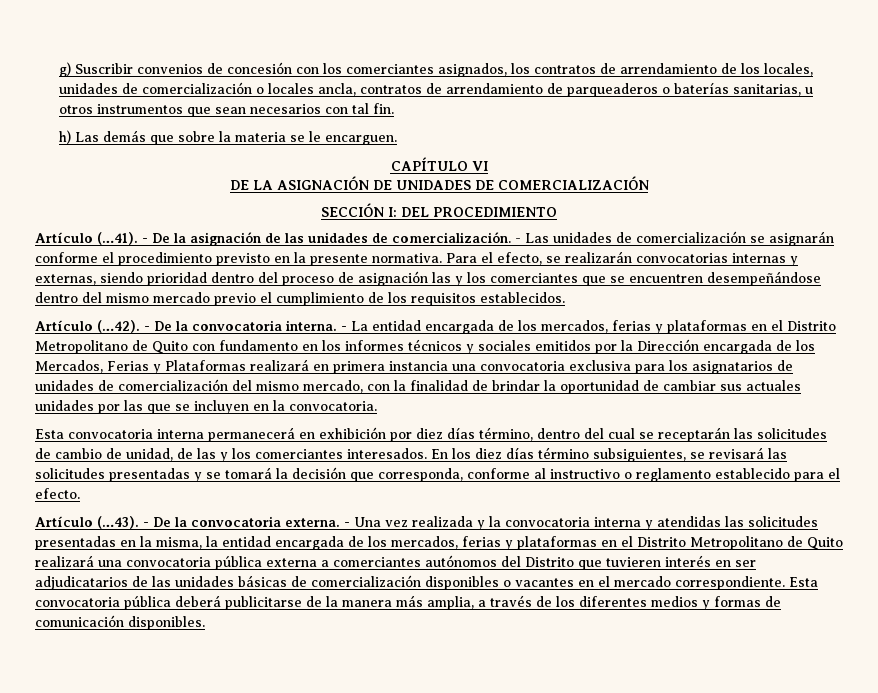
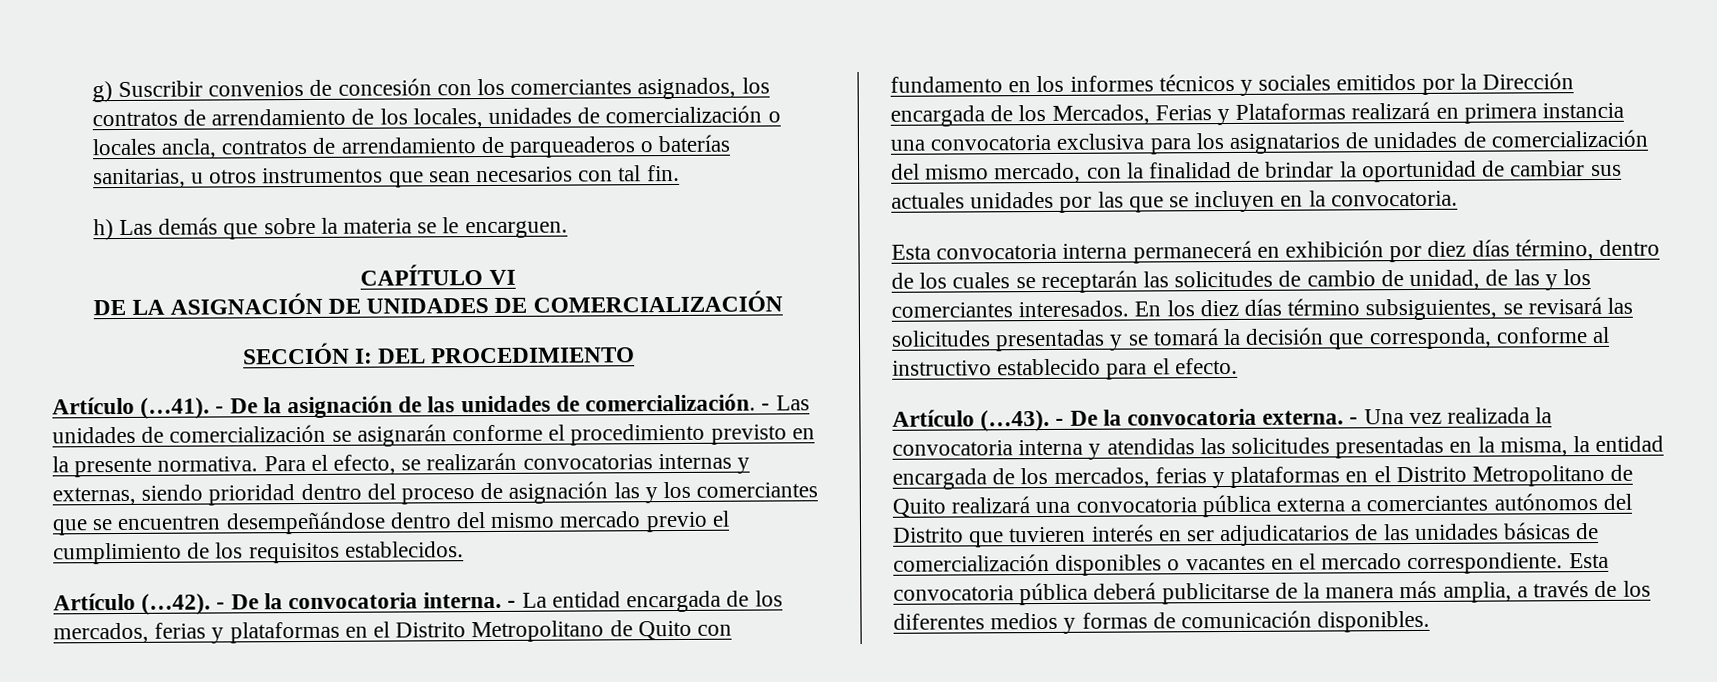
[584,428,635,439] del cual -> [891,272,1011,289] de los cuales
[624,468,711,482] o reglamento -> (992, 368) none
[477,520,485,530] y -> (1531, 415) none

